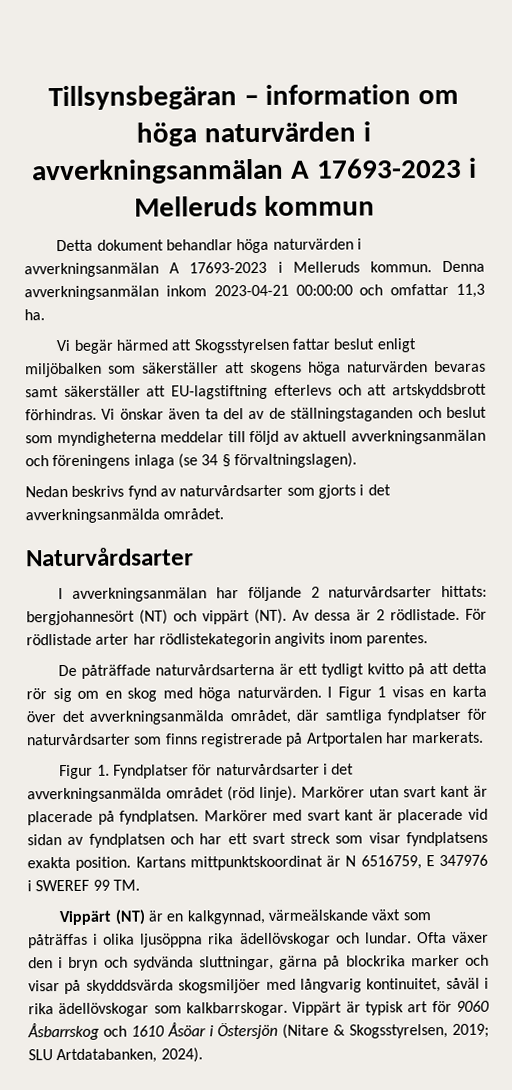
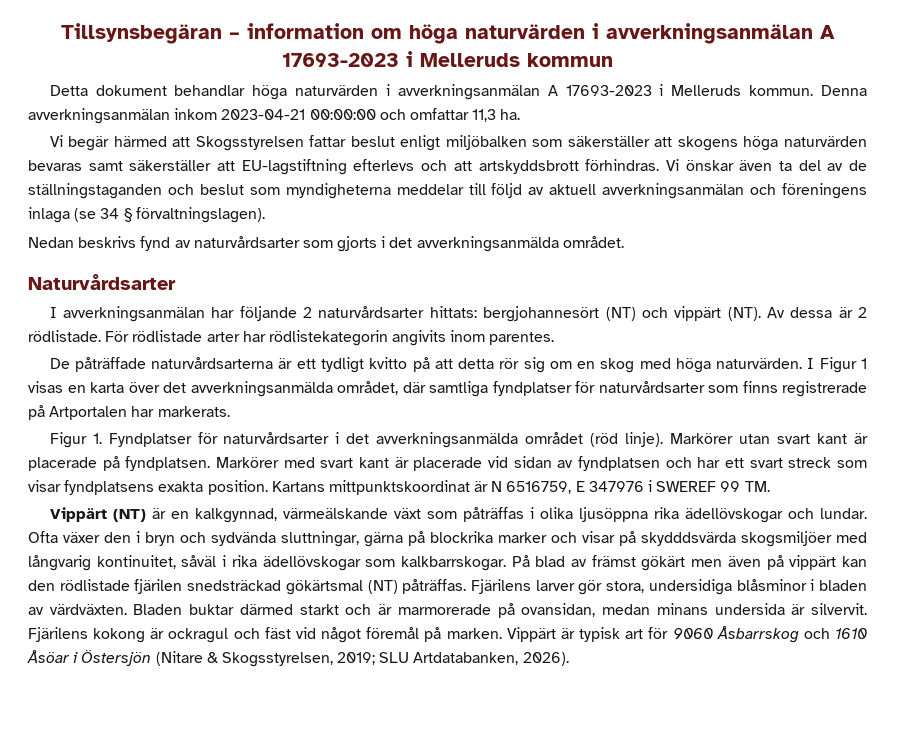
(288, 1009) none -> [511,555,868,571] [28,579,867,595] [28,603,868,618] [28,627,502,643] På blad av främst gökärt men även på vippärt kan den rödlistade fjärilen snedsträckad gökärtsmal (NT) påträffas. Fjärilens larver gör stora, undersidiga blåsminor i bladen av värdväxten. Bladen buktar därmed starkt och är marmorerade på ovansidan, medan minans undersida är silvervit. Fjärilens kokong är ockragul och fäst vid något föremål på marken.
[160,1047,203,1063] 2024). -> [522,652,569,666] 2026).

